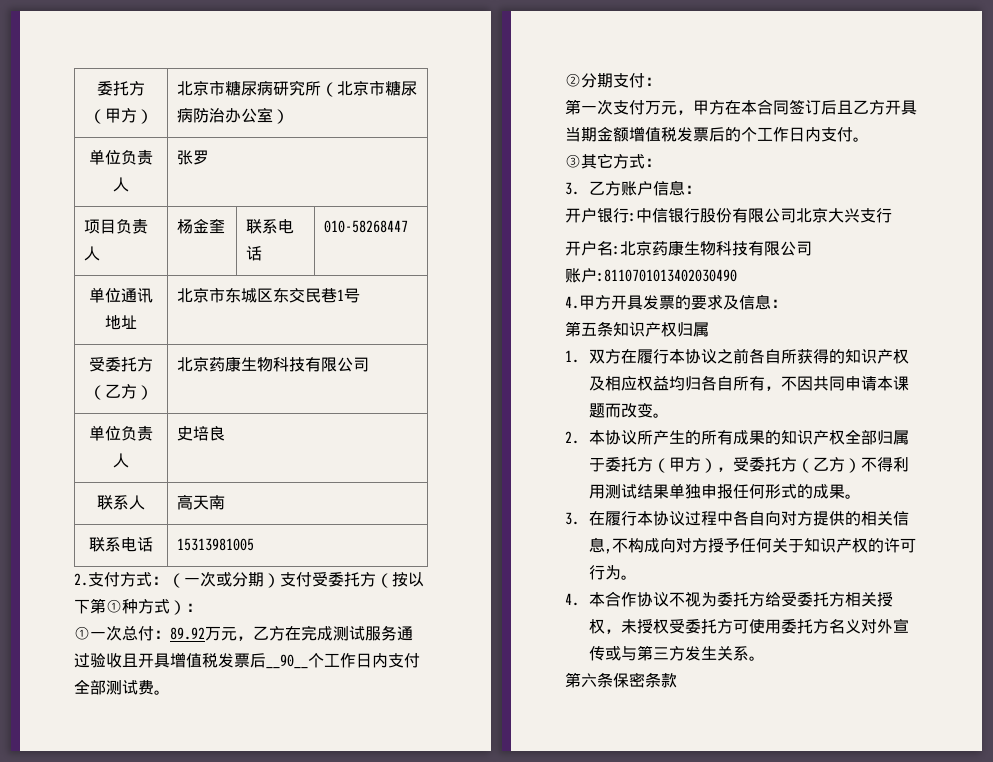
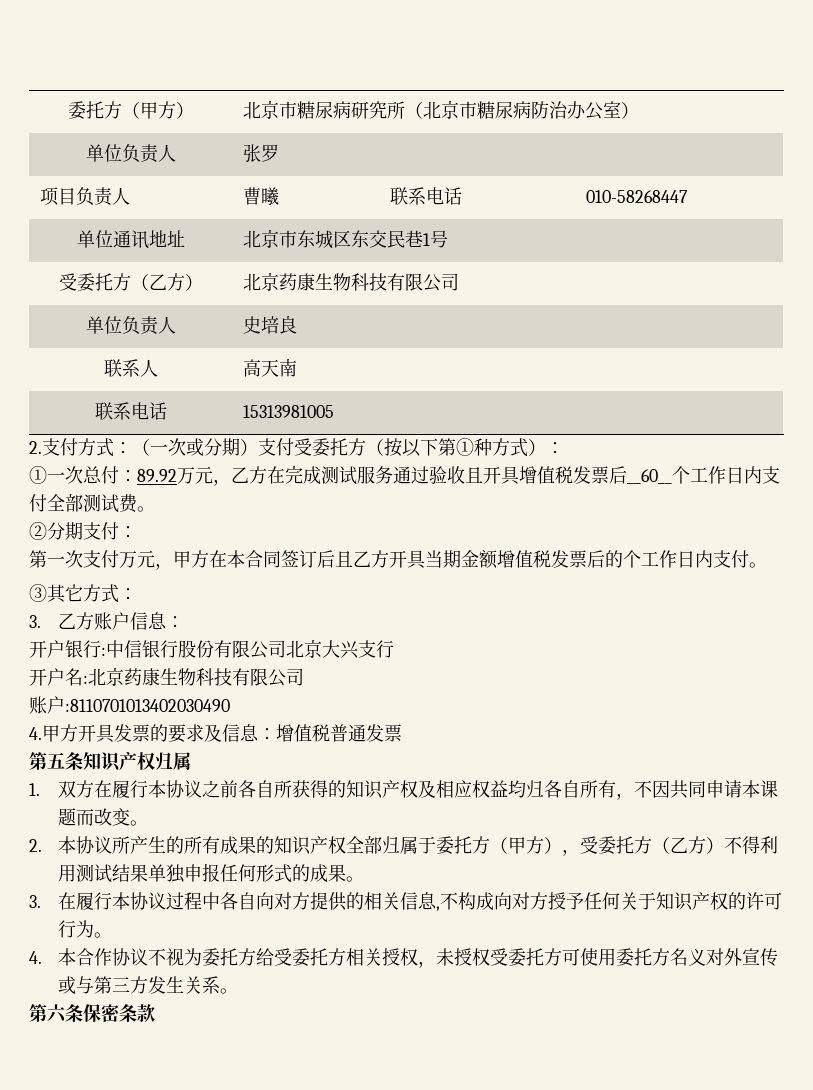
[177,219,226,234] 杨金奎 -> [243,187,280,206] 曹曦
[266,654,308,669] __90__ -> [627,469,672,484] __60__
(787, 303) none -> [276,724,402,742] 增值税普通发票

